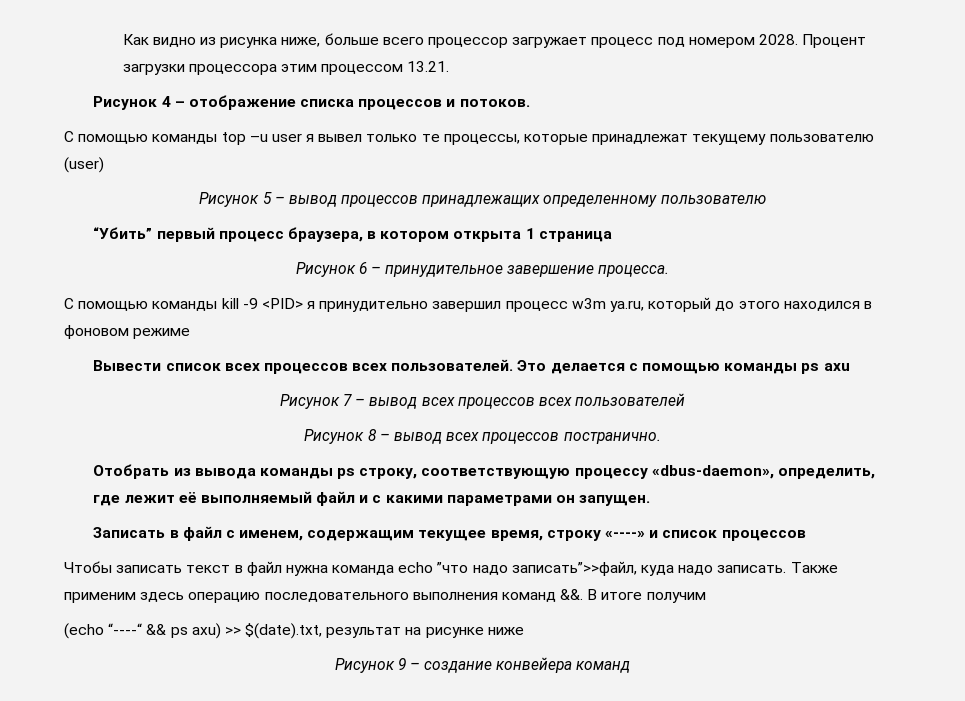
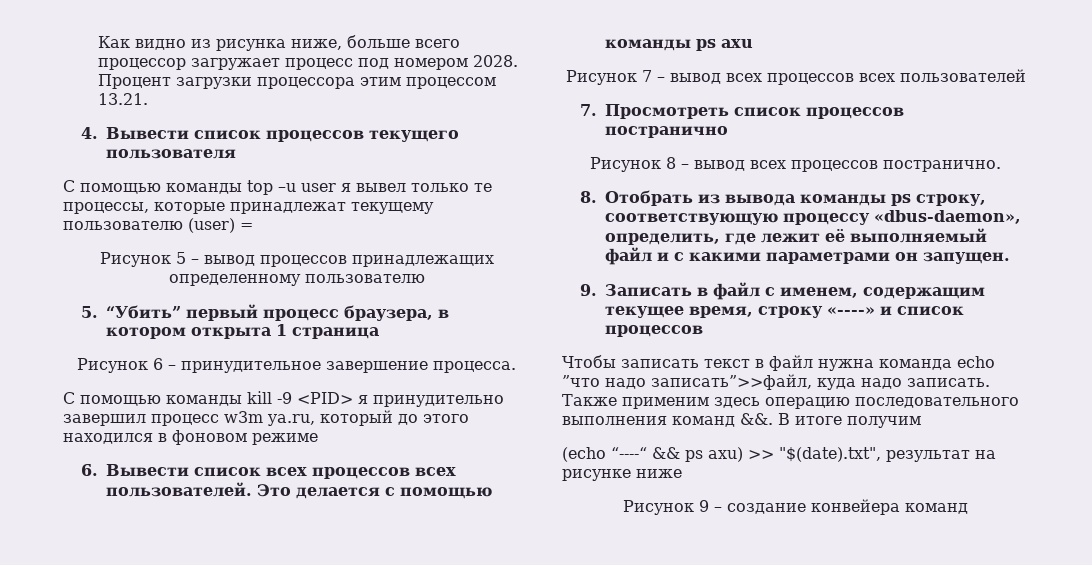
[93,95,530,110] Рисунок 4 – отображение списка процессов и потоков. -> [80,127,459,142] [105,149,236,159] 4. Вывести список процессов текущего пользователя
(104, 165) none -> [240,223,253,230] =
(766, 199) none -> [80,306,98,318] 5.
(191, 333) none -> [80,464,98,476] 6.
(686, 399) none -> [579,104,904,119] [604,126,728,138] // 7. Просмотреть список процессов постранично
(661, 438) none -> [579,191,597,203] 8.
(651, 500) none -> [579,284,597,296] 9.
[245,623,323,639] $(date).txt, -> [779,447,881,462] "$(date).txt",

